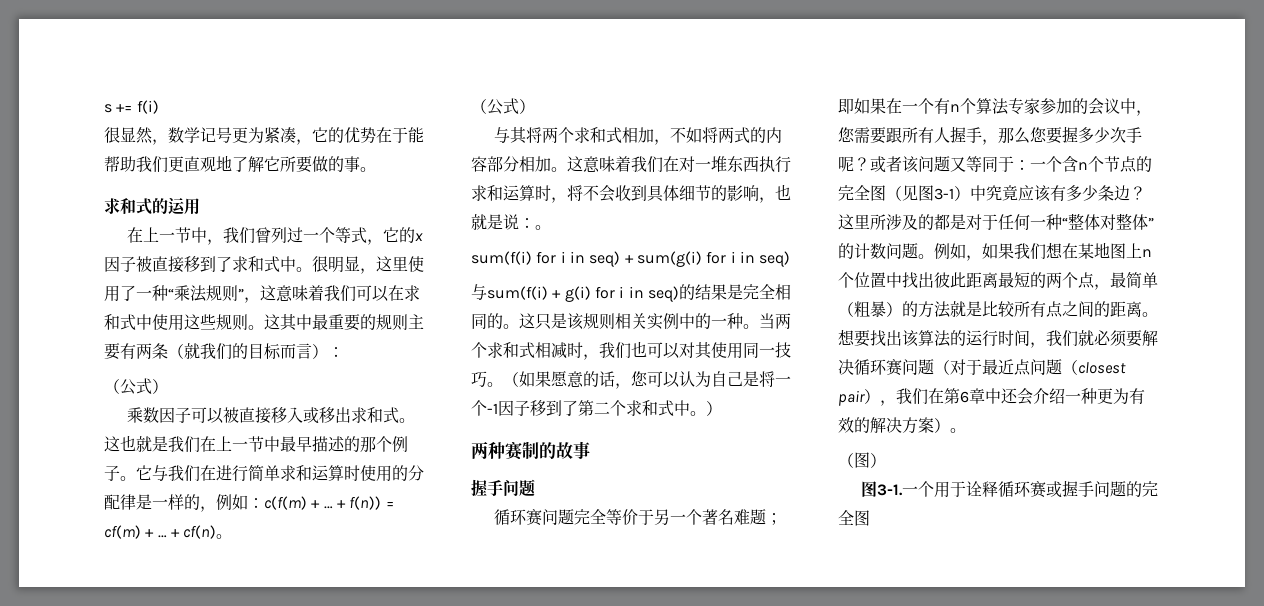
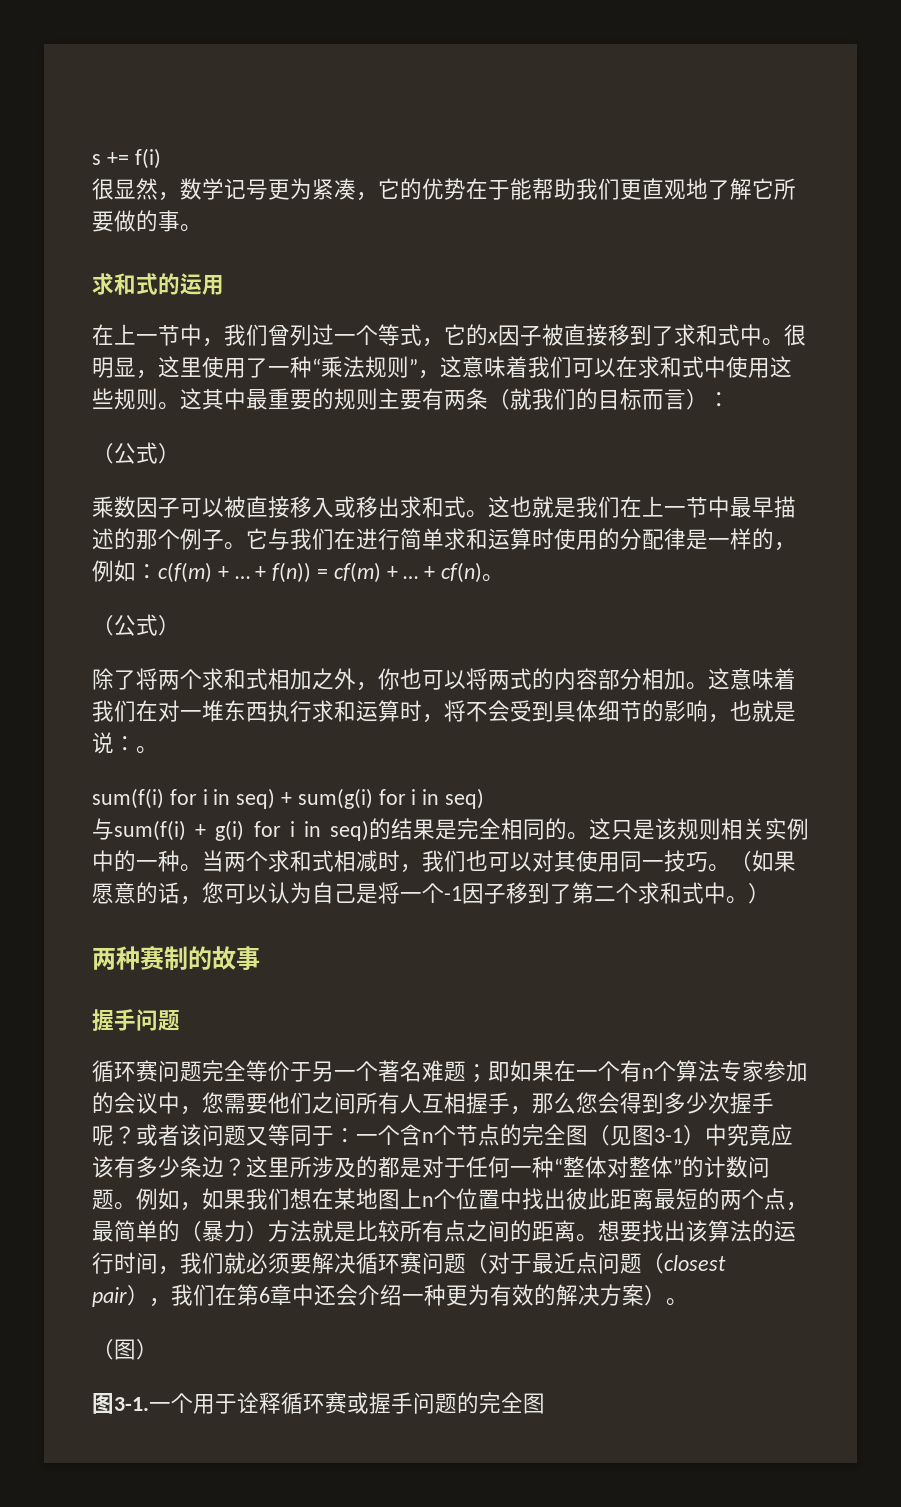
[494,127,528,144] 与其 -> [92,668,136,690] 除了
[654,127,703,145] ，不如 -> [312,668,466,691] 之外，你也可以
[615,185,631,201] 收 -> [510,700,532,722] 受
[886,126,1126,145] 跟所有人握手，那么您要握多少次 -> [268,1092,752,1115] 他们之间所有人互相握手，那么您会得到多少次握
[838,301,918,317] （粗暴）的 -> [158,1220,268,1242] 的（暴力）

